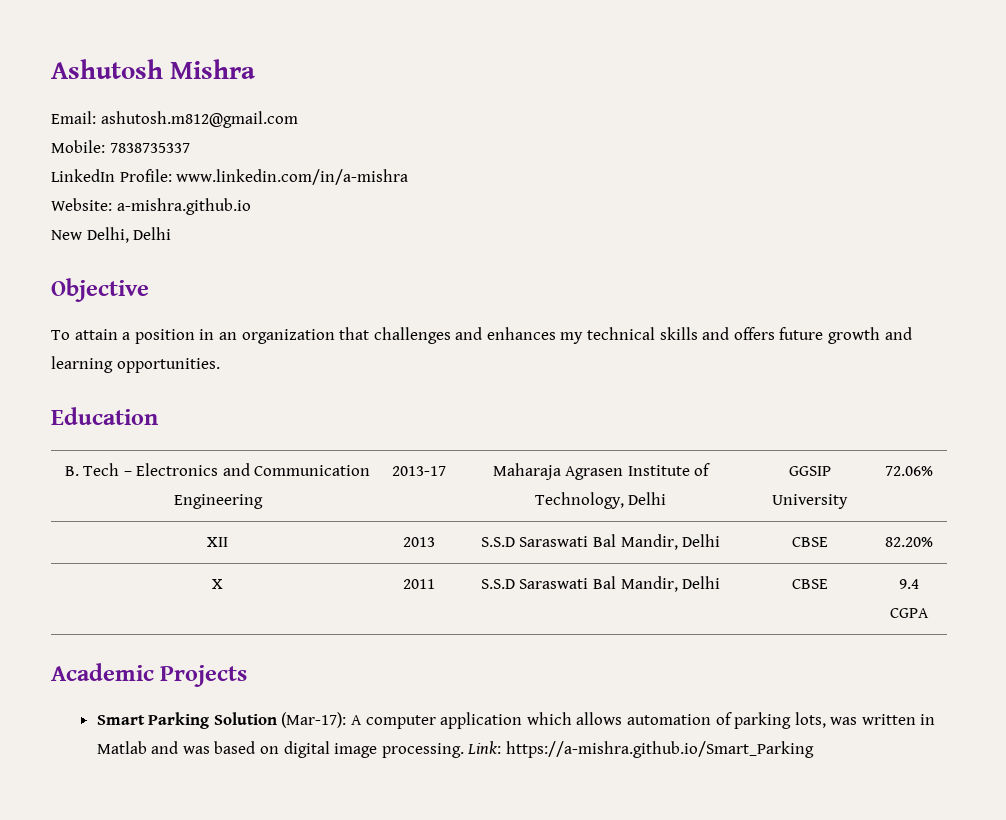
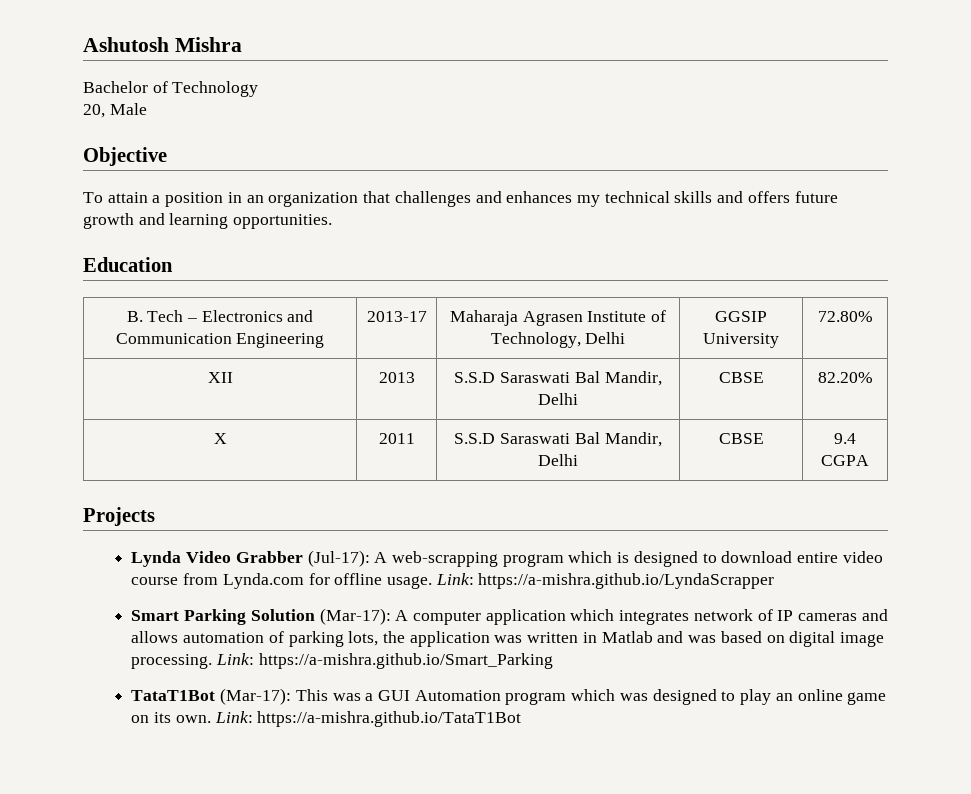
[51,111,298,128] [51,140,190,153] [51,169,409,185] [51,198,251,215] [51,227,172,243] Email: ashutosh.m812@gmail.com // Mobile: 7838735337 // LinkedIn Profile: www.linkedin.com/in/a-mishra // Website: a-mishra.github.io // New Delhi, Delhi -> [83,81,259,97] [83,103,147,118] Bachelor of Technology // 20, Male
[885,466,933,476] 72.06% -> [817,311,873,322] 72.80%
[51,663,154,681] Academic -> (869, 460) none
(248, 676) none -> [131,550,883,567] [131,573,775,589] // Lynda Video Grabber (Jul-17): A web-scrapping program which is designed to download entire video course from Lynda.com for offline usage. Link: https://a-mishra.github.io/LyndaScrapper
(572, 718) none -> [619,609,888,625] integrates network of IP cameras and
(826, 720) none -> [383,631,490,647] the application
(814, 749) none -> [131,688,887,705] [131,711,522,727] // TataT1Bot (Mar-17): This was a GUI Automation program which was designed to play an online game on its own. Link: https://a-mishra.github.io/TataT1Bot

